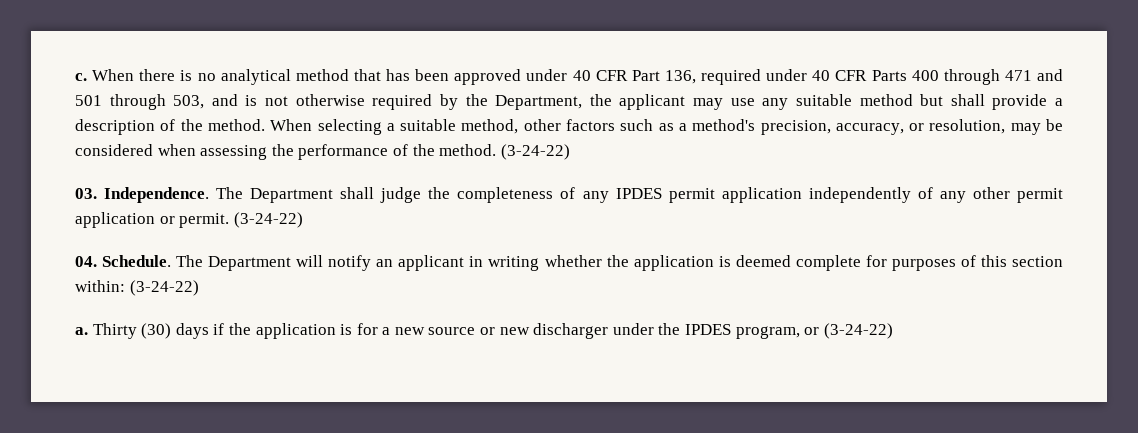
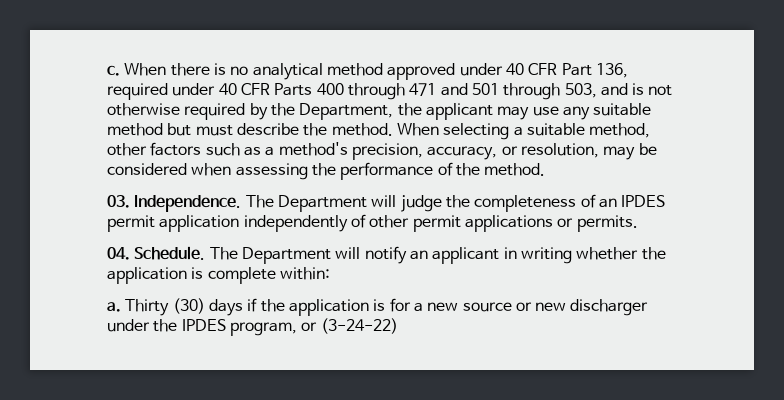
[353,69,450,81] that has been -> (383, 69) none
[950,94,1063,110] [75,119,176,135] shall provide a description of -> [195,123,299,136] must describe
[500,144,570,160] (3-24-22) -> (546, 169) none
[340,187,375,199] shall -> [371,195,397,207] will
[582,191,609,203] any -> [598,198,617,208] an
[939,191,966,203] any -> (366, 221) none
[75,212,303,228] application or permit. (3-24-22) -> [464,215,638,232] applications or permits.
[735,255,1063,271] deemed complete for purposes of this section -> [207,267,276,284] complete
[129,280,199,296] (3-24-22) -> (330, 273) none

